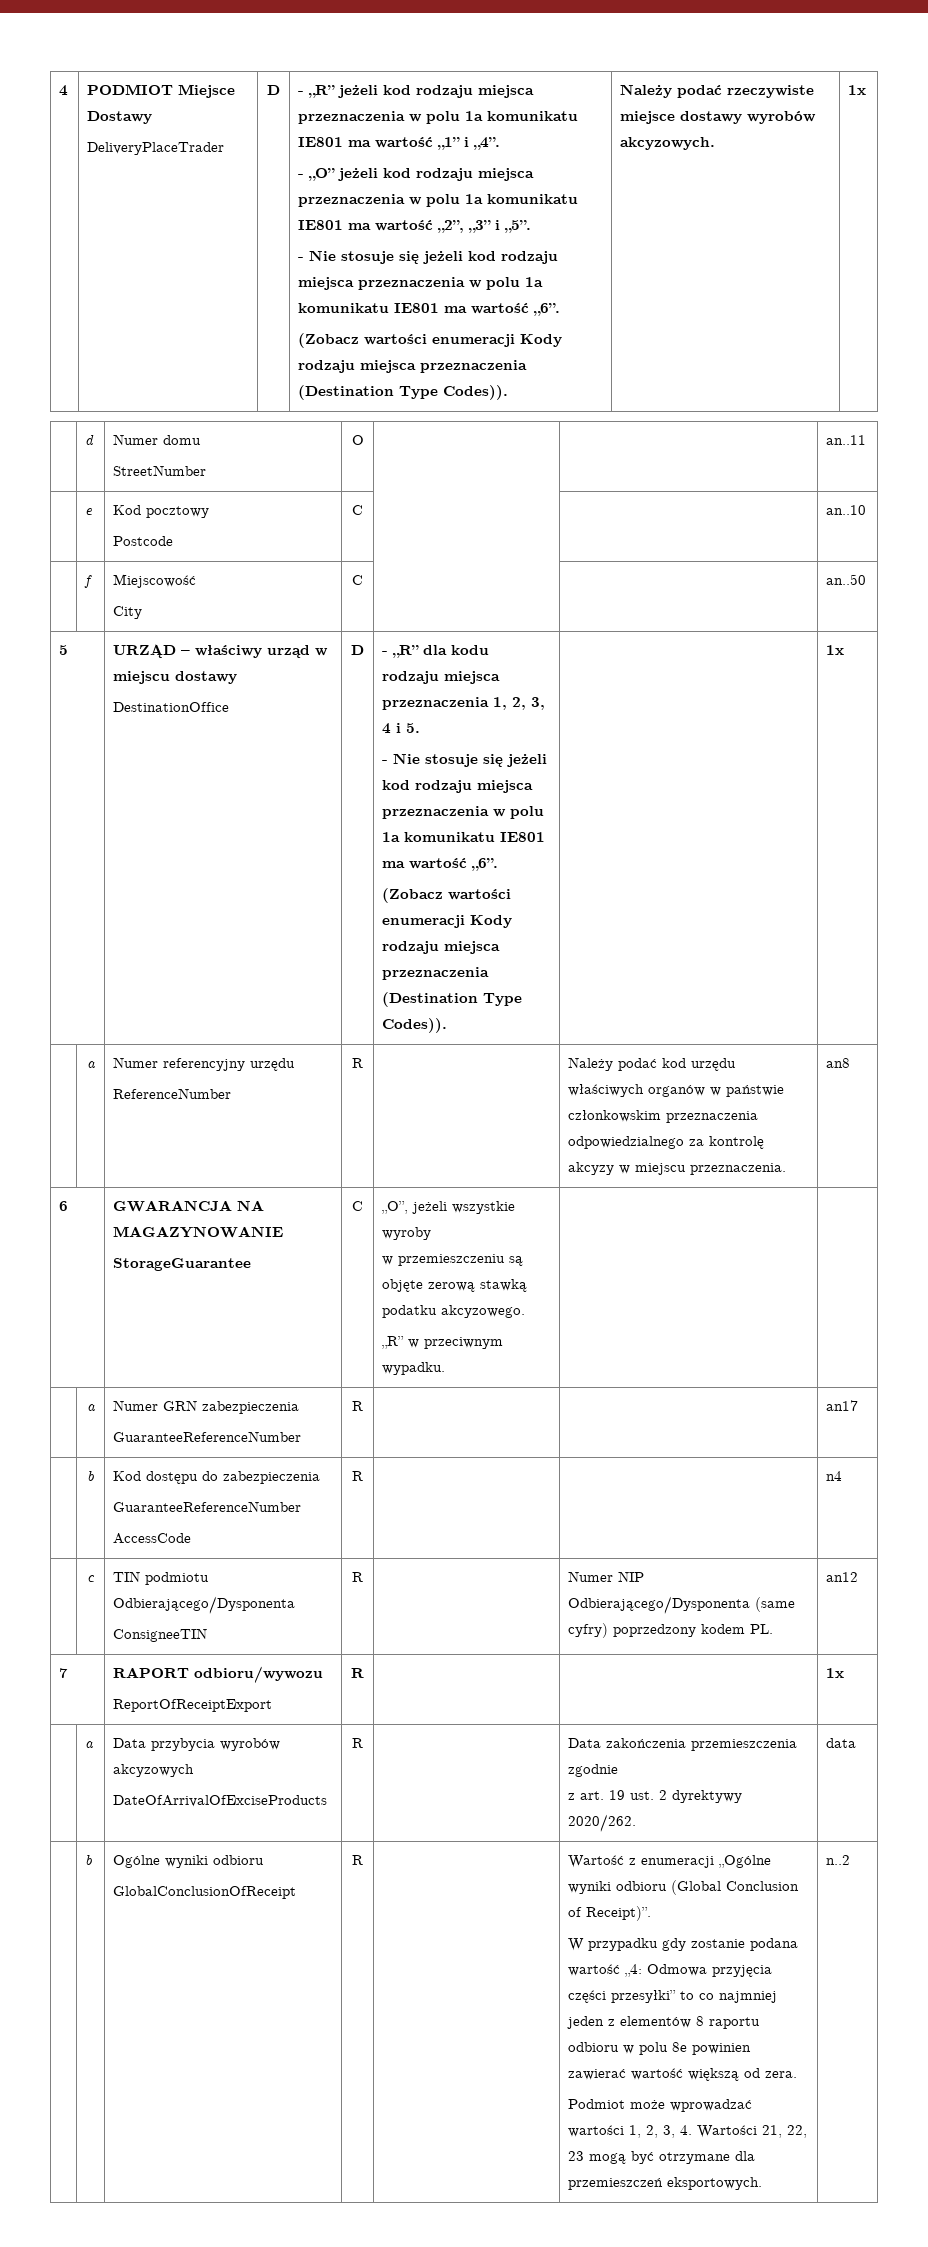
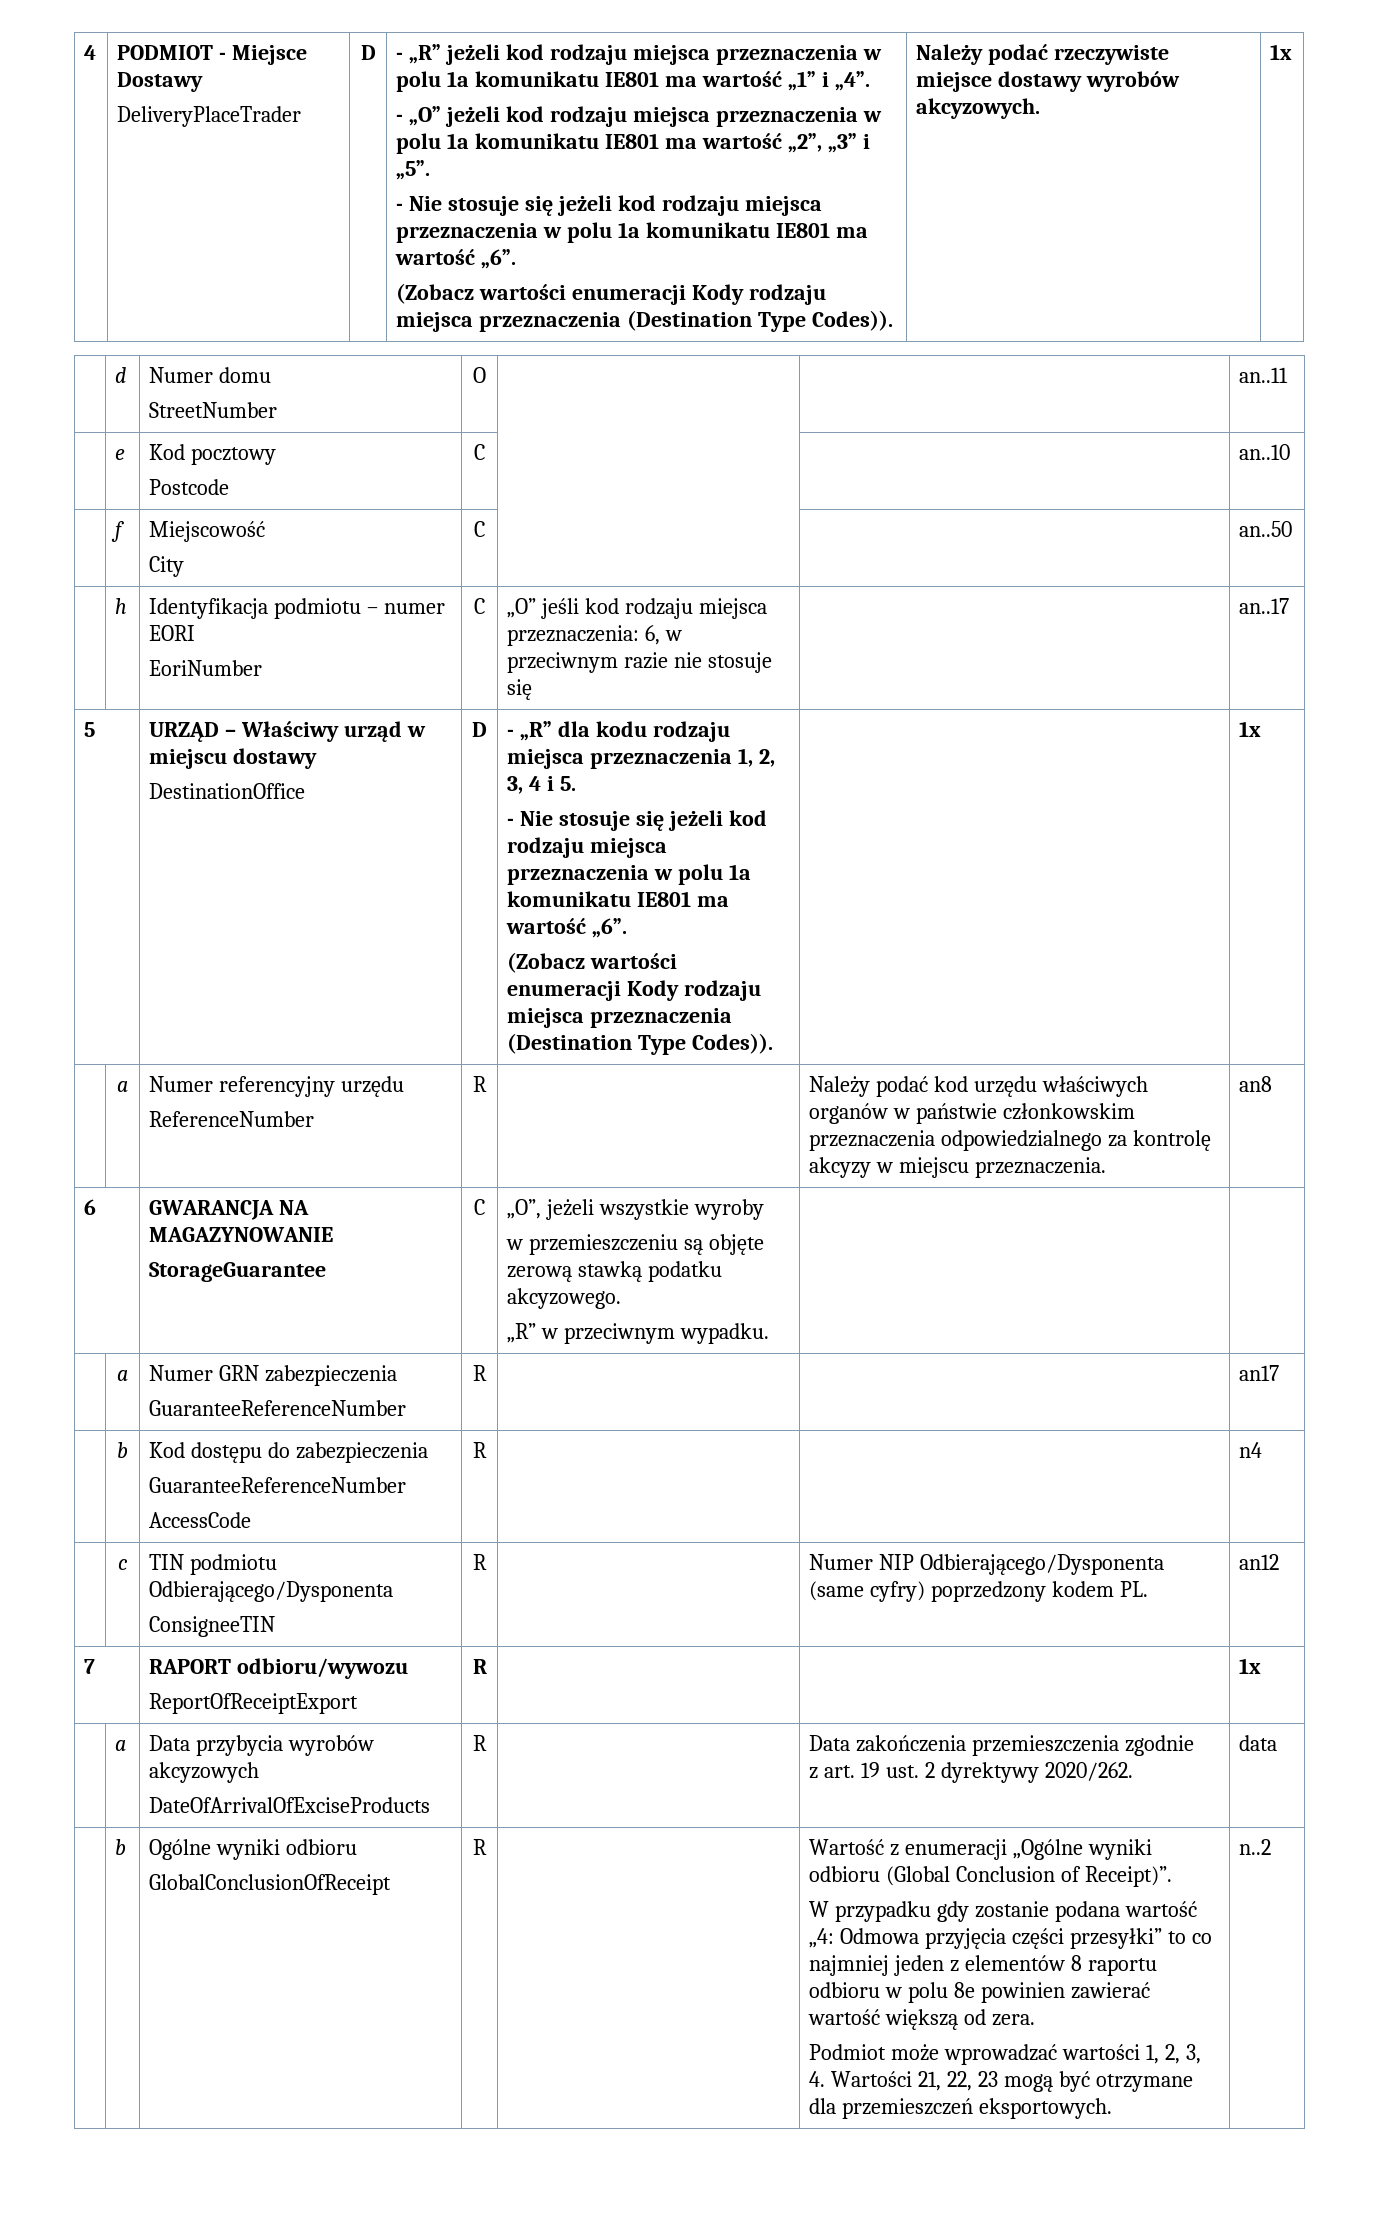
(174, 89) none -> [219,52,227,60] -
(867, 579) none -> [115,598,128,614] [149,598,446,619] [149,625,196,641] [149,660,263,676] [474,598,485,614] [507,598,768,619] [507,625,683,646] [507,652,773,673] [507,679,533,700] [1239,598,1290,614] // | h | Identyfikacja podmiotu – numer EORI // EoriNumber | C | „O” jeśli kod rodzaju miejsca przeznaczenia: 6, w przeciwnym razie nie stosuje się | | an..17
[195,645,263,658] właściwy -> [241,721,340,742] Właściwy

